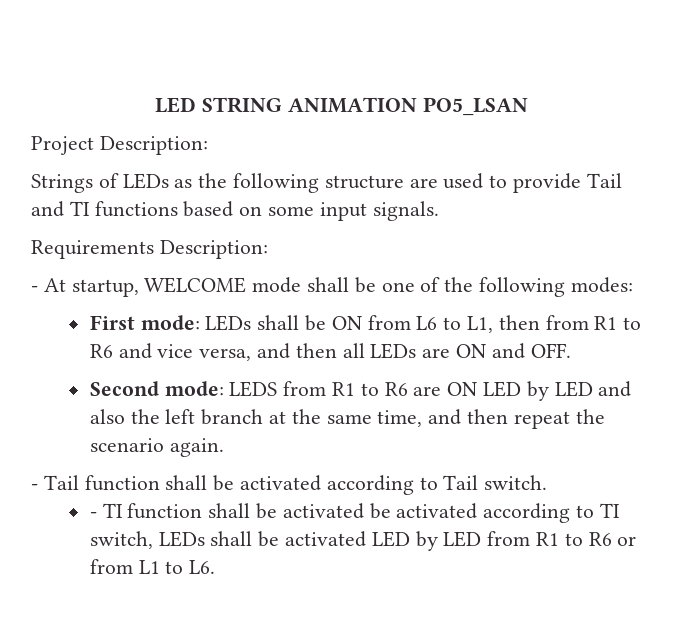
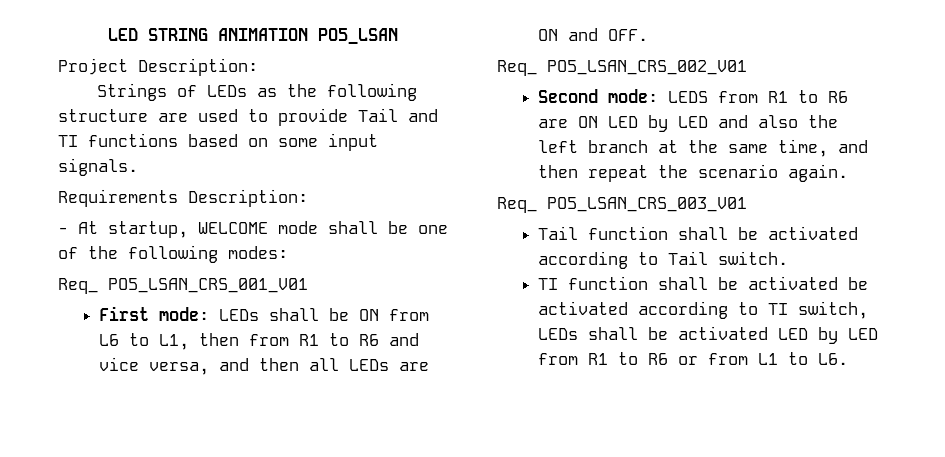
(633, 285) none -> [58,278,308,294] // Req_ PO5_LSAN_CRS_001_V01
(571, 350) none -> [497,60,747,76] // Req_ PO5_LSAN_CRS_002_V01
[31,484,38,490] - -> [497,197,747,213] Req_ PO5_LSAN_CRS_003_V01 //
[89,512,97,518] - -> (788, 258) none

